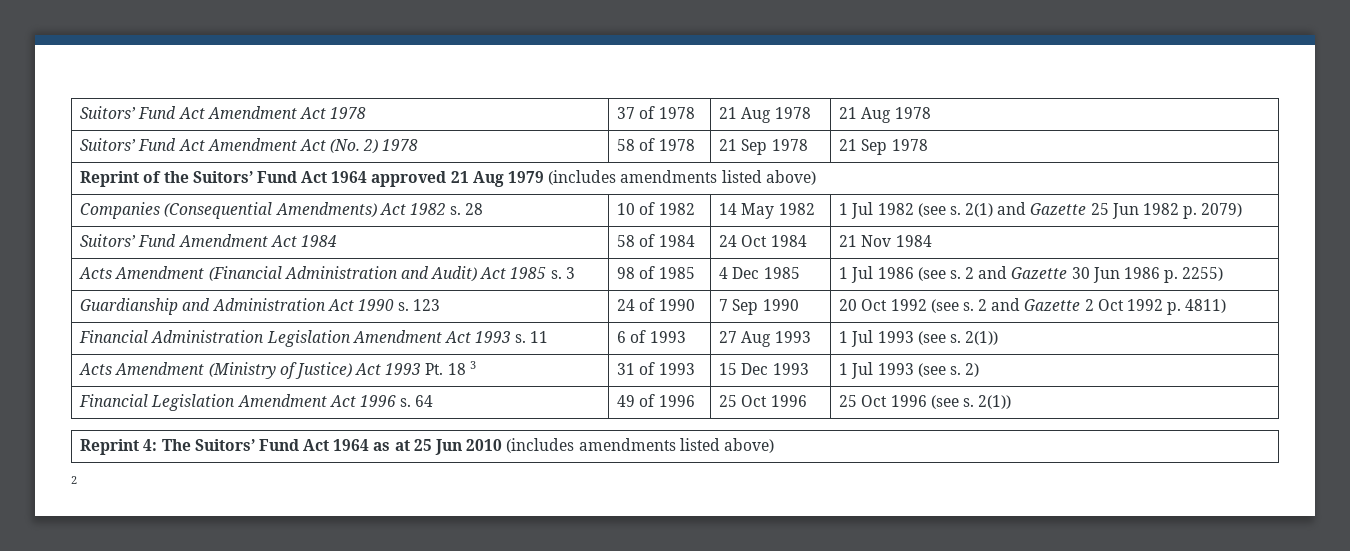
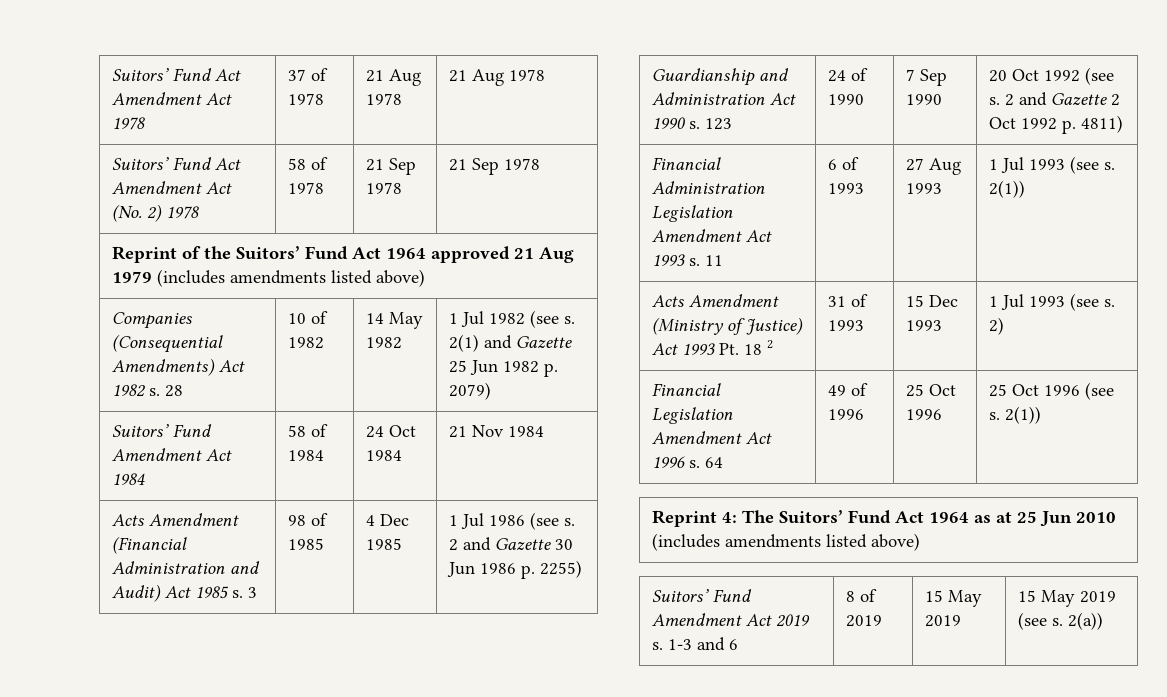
[469,361,476,369] 3 -> [766,340,773,349] 2
[71,476,77,484] // 2 -> [651,589,752,602] [651,613,810,627] [651,637,738,651] [845,589,877,602] [845,615,882,627] [924,590,982,607] [924,615,961,627] [1017,590,1116,607] [1017,612,1103,630] // Suitors’ Fund Amendment Act 2019 s. 1-3 and 6 | 8 of 2019 | 15 May 2019 | 15 May 2019 (see s. 2(a))

